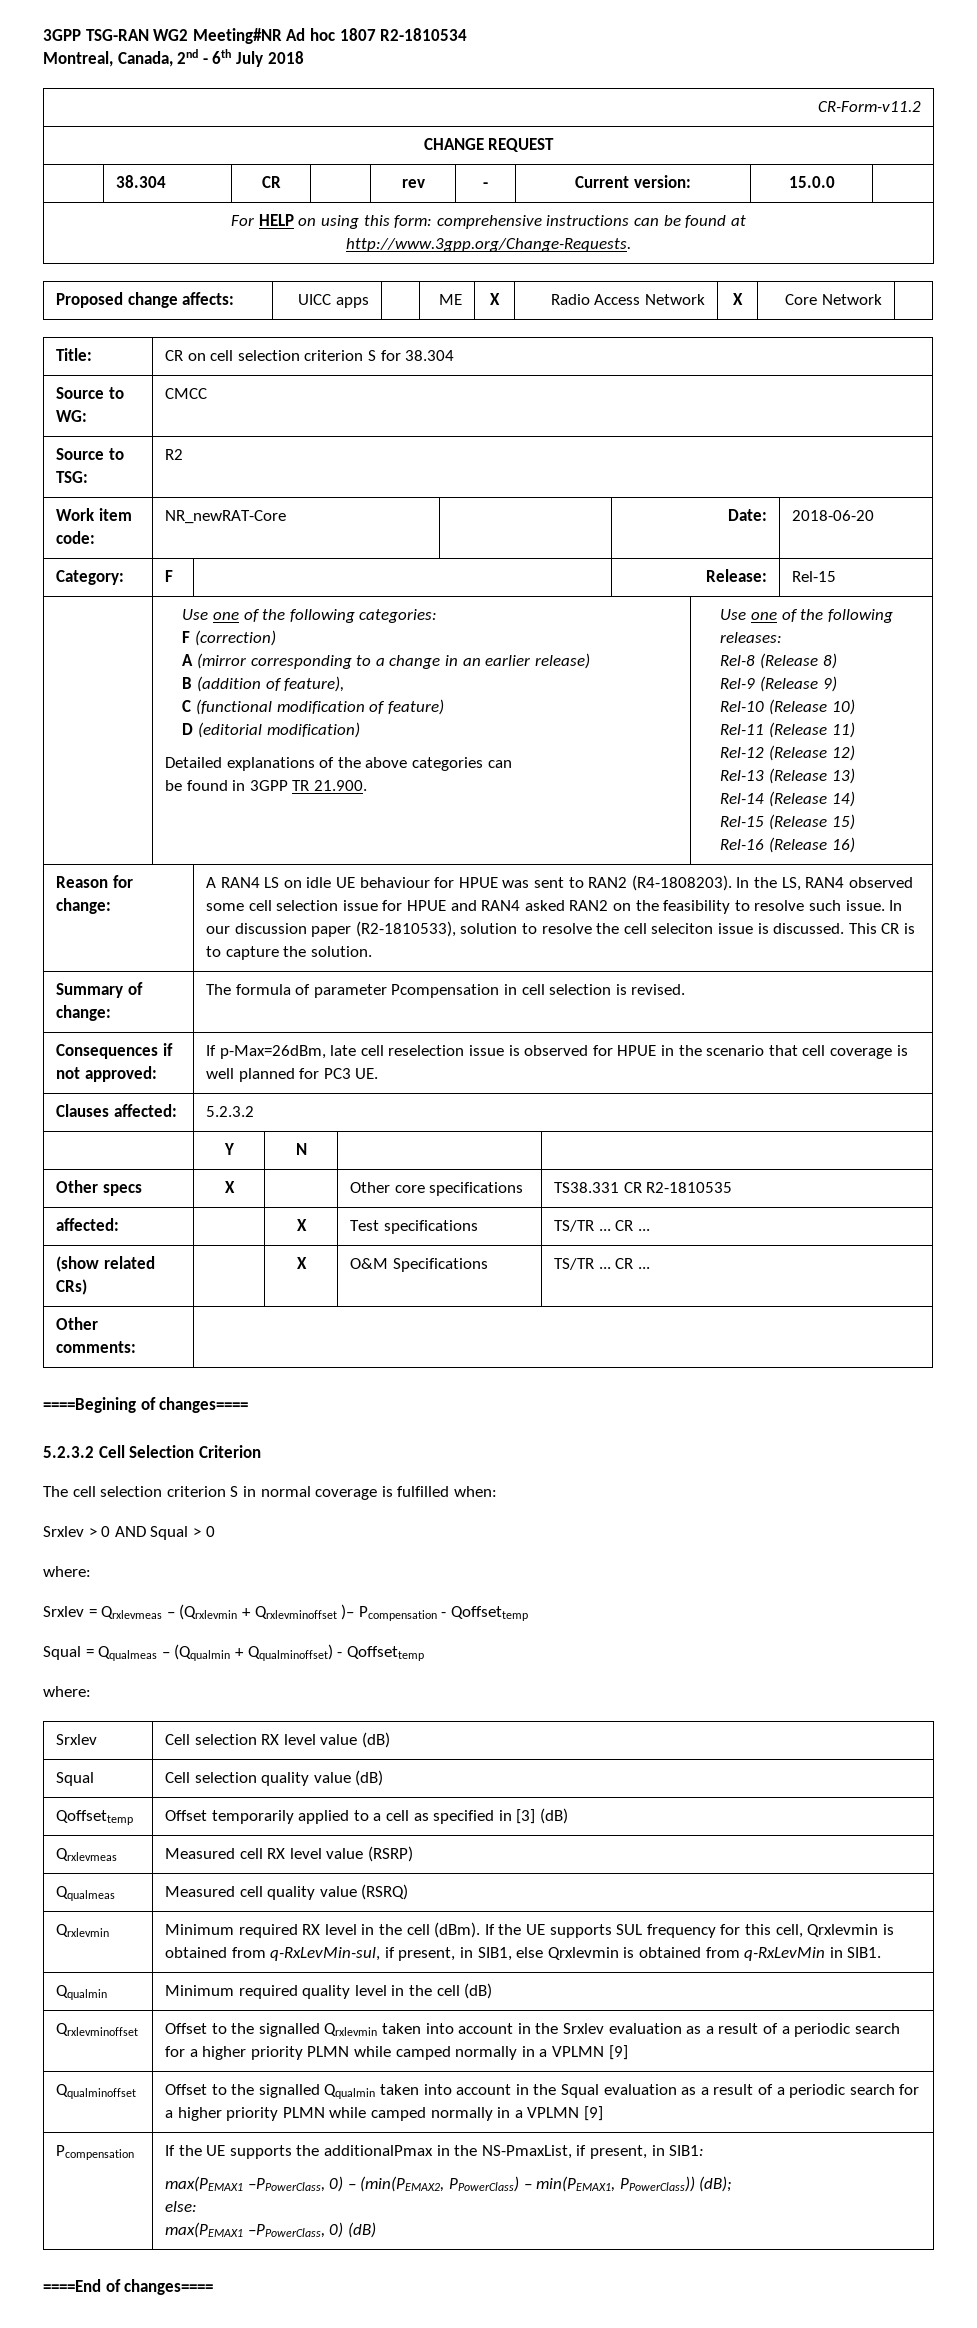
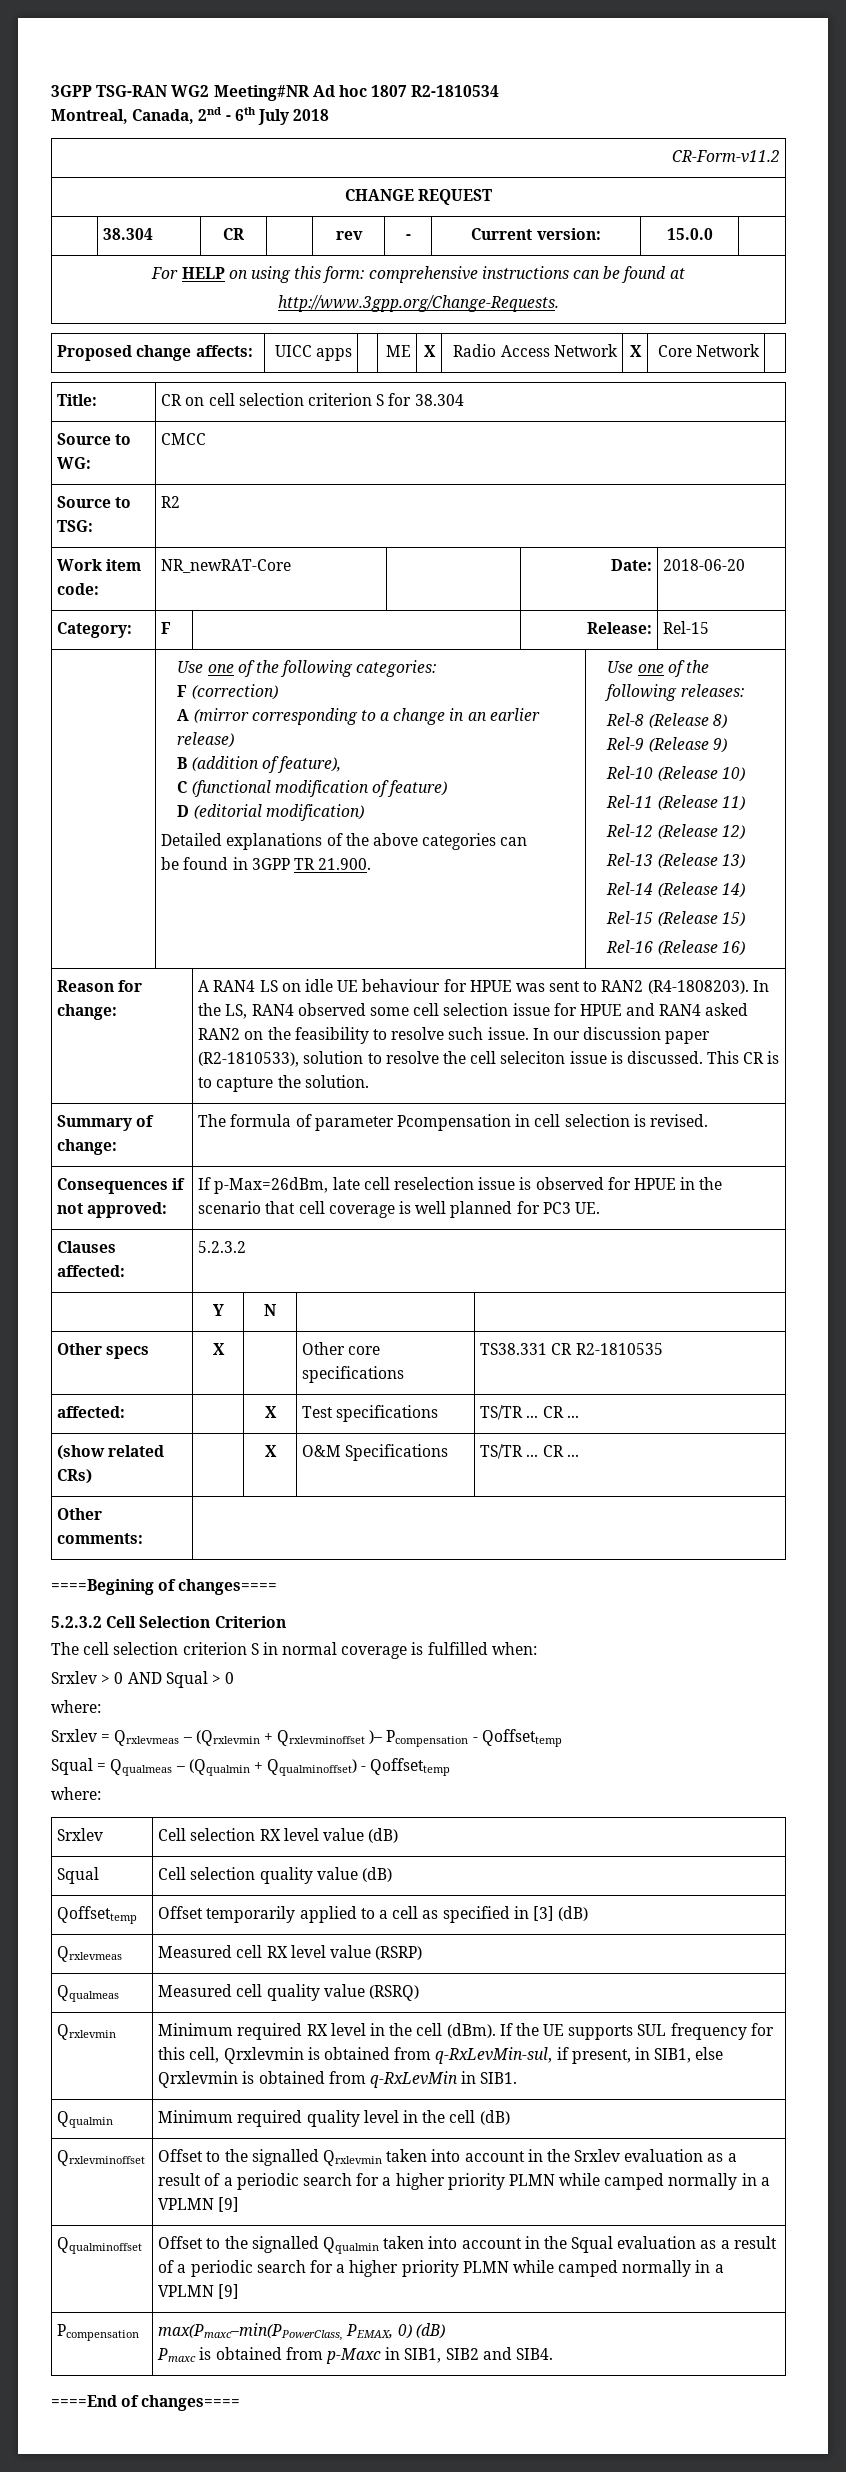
[165,2145,705,2159] [165,2176,733,2192] [165,2201,198,2212] [165,2222,376,2238] If the UE supports the additionalPmax in the NS-PmaxList, if present, in SIB1: // max(PEMAX1 –PPowerClass, 0) – (min(PEMAX2, PPowerClass) – min(PEMAX1, PPowerClass)) (dB); // else: // max(PEMAX1 –PPowerClass, 0) (dB) -> [158,2323,445,2341] [157,2347,553,2364] max(Pmaxc–min(PPowerClass, PEMAX, 0) (dB) // Pmaxc is obtained from p-Maxc in SIB1, SIB2 and SIB4.

